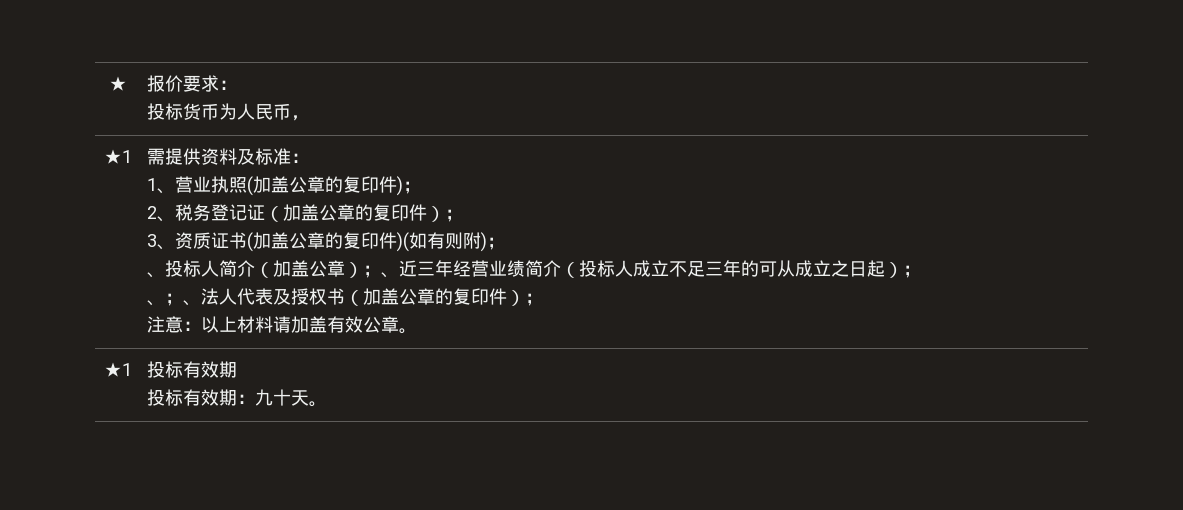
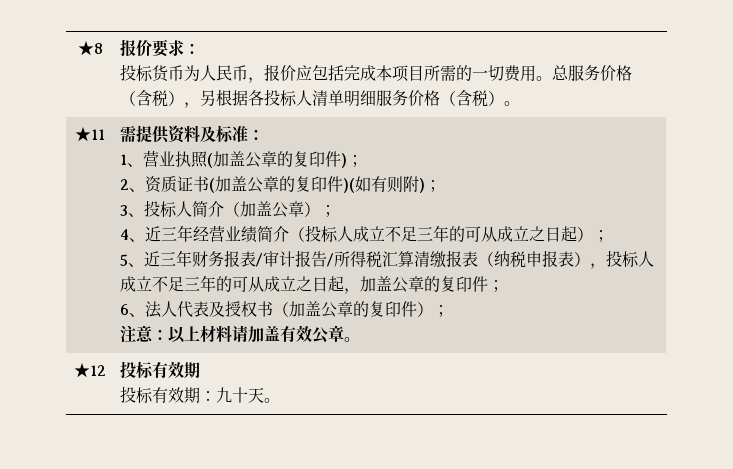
[108,76,127,91] ★ -> [77,41,103,56] ★8
[103,149,132,164] // ★1 -> [264,64,633,82] [120,89,521,108] [75,127,105,142] 报价应包括完成本项目所需的一切费用。总服务价格（含税），另根据各投标人清单明细服务价格（含税）。 // ★11
[174,204,463,222] [146,234,175,250] 税务登记证（加盖公章的复印件）； // 3、 -> (146, 190) none
(505, 243) none -> [120,205,129,216] 3
(381, 271) none -> [120,229,130,240] // 4
[146,293,183,306] 、； -> [120,250,655,269] [120,275,505,294] [120,304,130,315] 5、近三年财务报表/审计报告/所得税汇算清缴报表（纳税申报表），投标人成立不足三年的可从成立之日起，加盖公章的复印件； // 6
[103,362,132,377] ★1 -> [74,363,106,378] ★12

